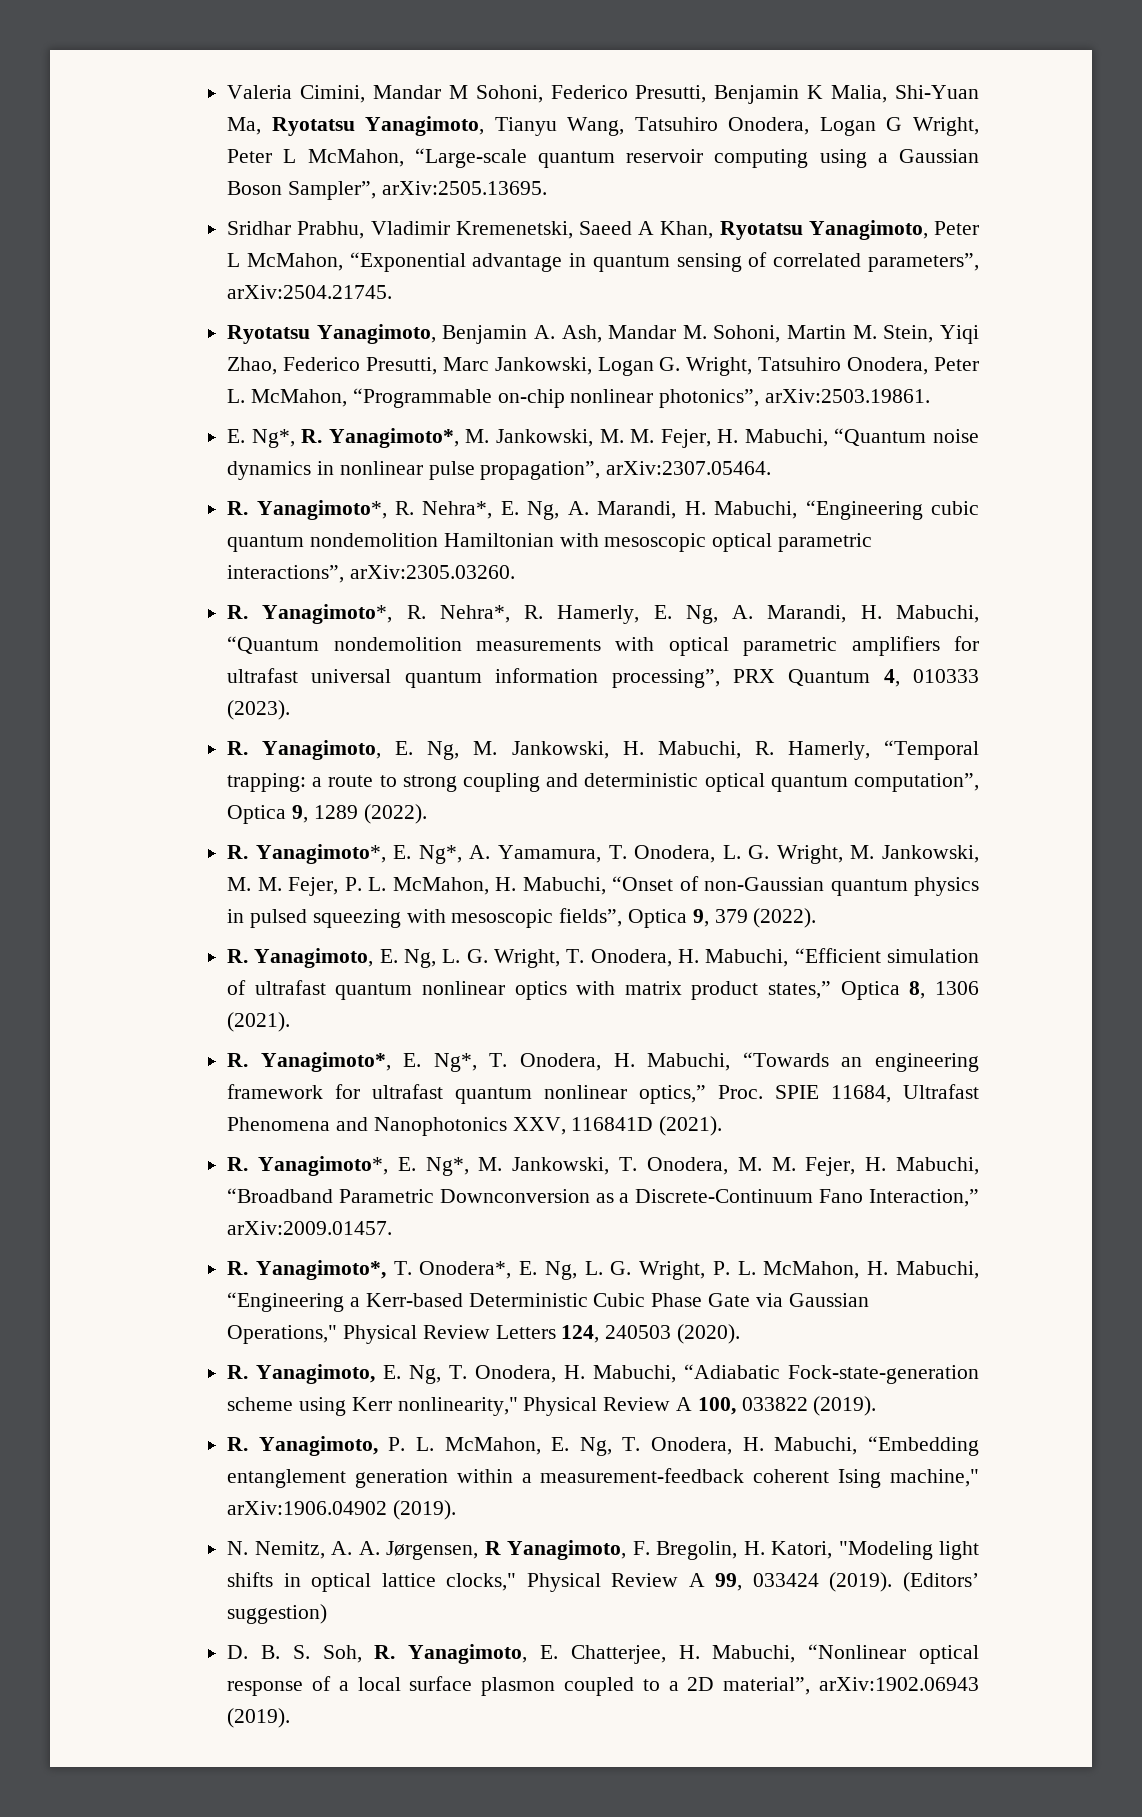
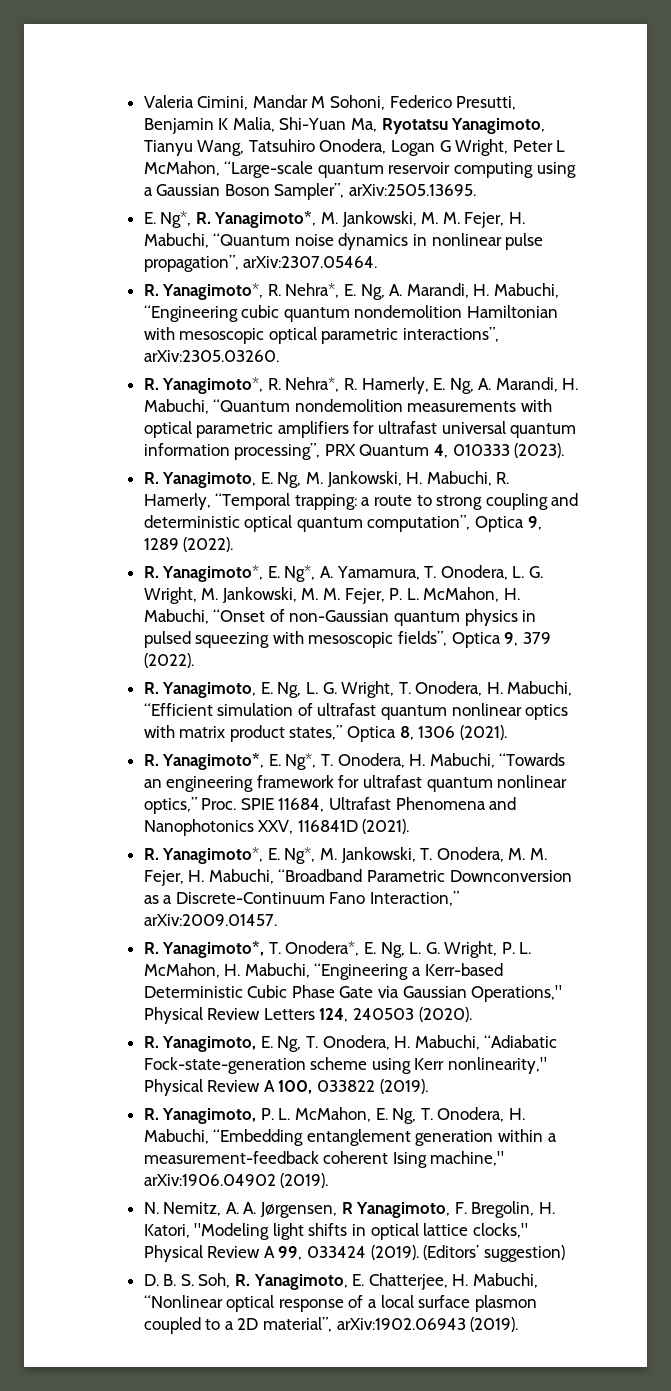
[227,220,980,240] [227,252,980,272] [227,285,393,299] [227,324,980,344] [227,357,980,376] [227,388,930,408] // Sridhar Prabhu, Vladimir Kremenetski, Saeed A Khan, Ryotatsu Yanagimoto, Peter L McMahon, “Exponential advantage in quantum sensing of correlated parameters”, arXiv:2504.21745. // Ryotatsu Yanagimoto, Benjamin A. Ash, Mandar M. Sohoni, Martin M. Stein, Yiqi Zhao, Federico Presutti, Marc Jankowski, Logan G. Wright, Tatsuhiro Onodera, Peter L. McMahon, “Programmable on-chip nonlinear photonics”, arXiv:2503.19861. -> (476, 190) none

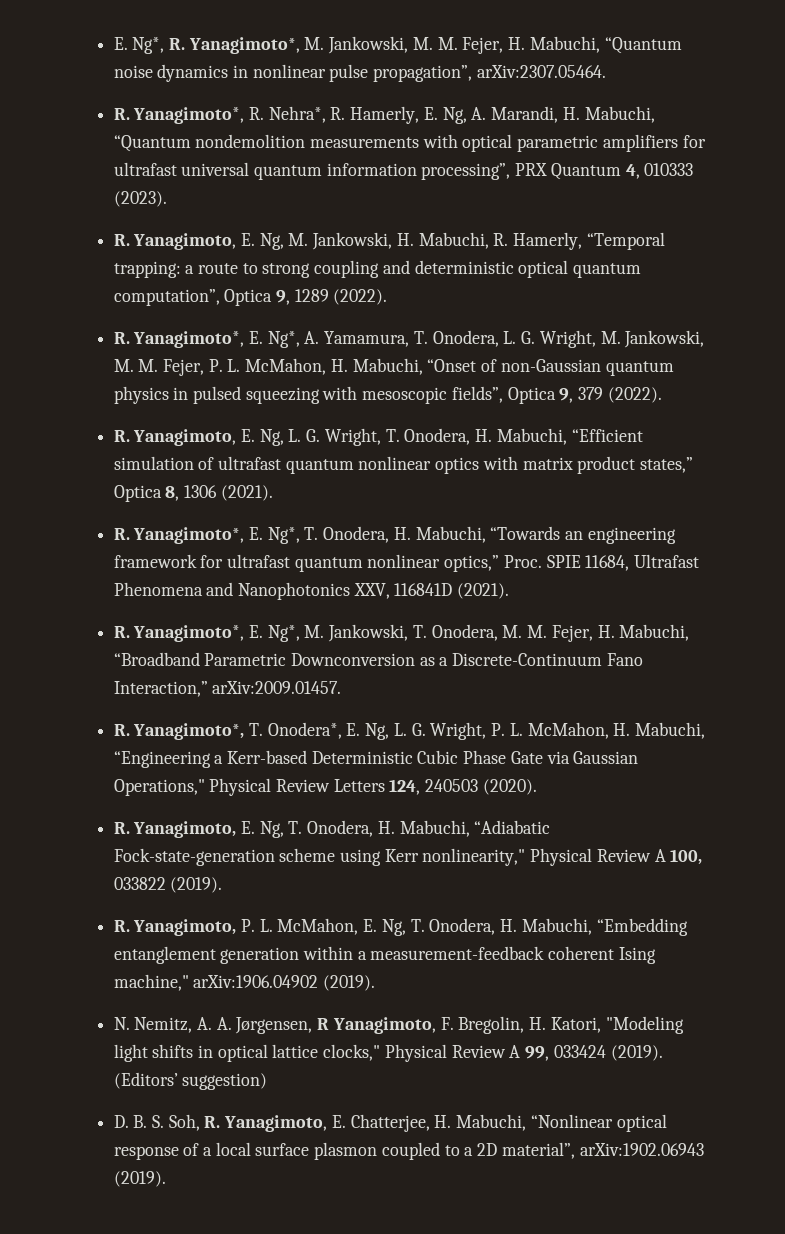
[143,95,517,110] [143,117,546,134] [143,139,566,156] [143,161,576,178] [143,183,476,200] Valeria Cimini, Mandar M Sohoni, Federico Presutti, Benjamin K Malia, Shi-Yuan Ma, Ryotatsu Yanagimoto, Tianyu Wang, Tatsuhiro Onodera, Logan G Wright, Peter L McMahon, “Large-scale quantum reservoir computing using a Gaussian Boson Sampler”, arXiv:2505.13695. // -> (113, 43) none
[143,283,559,300] [143,305,558,322] [143,327,499,344] [143,350,279,362] // R. Yanagimoto*, R. Nehra*, E. Ng, A. Marandi, H. Mabuchi, “Engineering cubic quantum nondemolition Hamiltonian with mesoscopic optical parametric interactions”, arXiv:2305.03260. -> (606, 71) none

